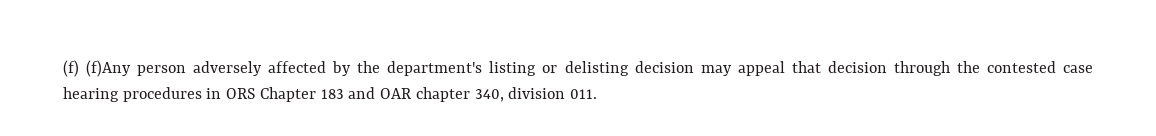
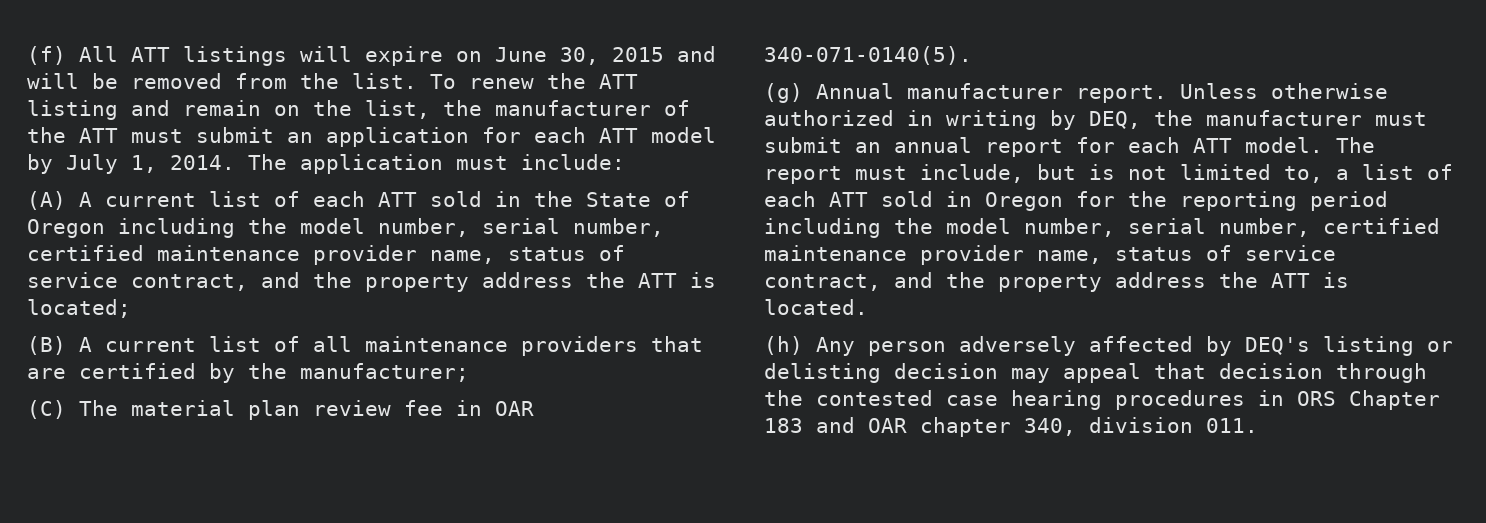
[86,60,132,77] (f)Any -> [79,46,716,66] [27,73,638,89] [27,100,690,120] [27,127,716,147] [27,154,625,174] [27,191,690,210] [27,218,664,238] [27,245,625,265] [27,272,716,292] [27,299,131,318] [27,336,703,356] [27,363,469,383] [27,400,534,420] [764,46,972,65] [764,83,1388,103] [764,110,1427,130] [764,137,1375,157] [764,164,1453,184] [764,191,1388,211] [764,218,1440,238] [764,245,1336,265] [764,272,1349,292] [764,299,868,315] [764,336,855,356] All ATT listings will expire on June 30, 2015 and will be removed from the list. To renew the ATT listing and remain on the list, the manufacturer of the ATT must submit an application for each ATT model by July 1, 2014. The application must include: // (A) A current list of each ATT sold in the State of Oregon including the model number, serial number, certified maintenance provider name, status of service contract, and the property address the ATT is located; // (B) A current list of all maintenance providers that are certified by the manufacturer; // (C) The material plan review fee in OAR 340-071-0140(5). // (g) Annual manufacturer report. Unless otherwise authorized in writing by DEQ, the manufacturer must submit an annual report for each ATT model. The report must include, but is not limited to, a list of each ATT sold in Oregon for the reporting period including the model number, serial number, certified maintenance provider name, status of service contract, and the property address the ATT is located. // (h) Any
[357,61,483,76] the department's -> [1245,337,1310,355] DEQ's

